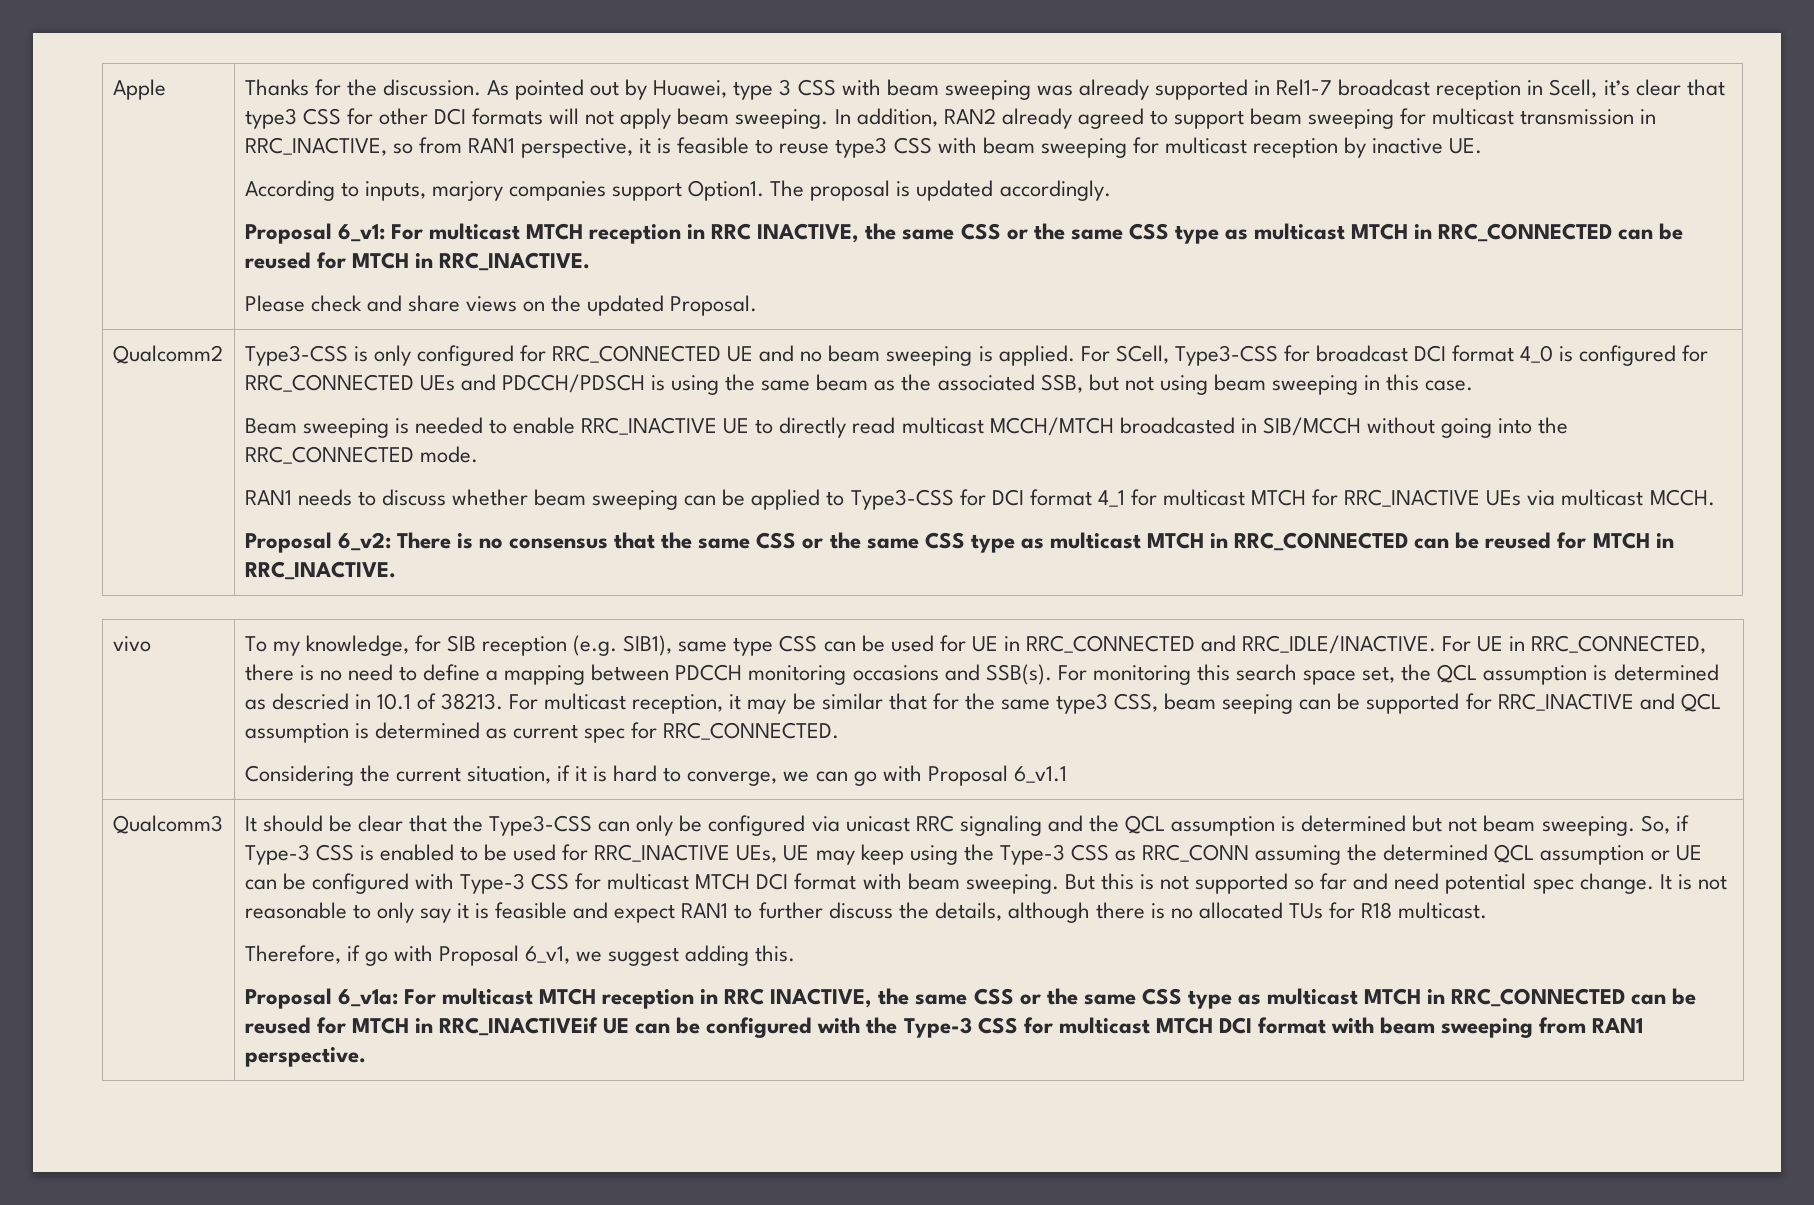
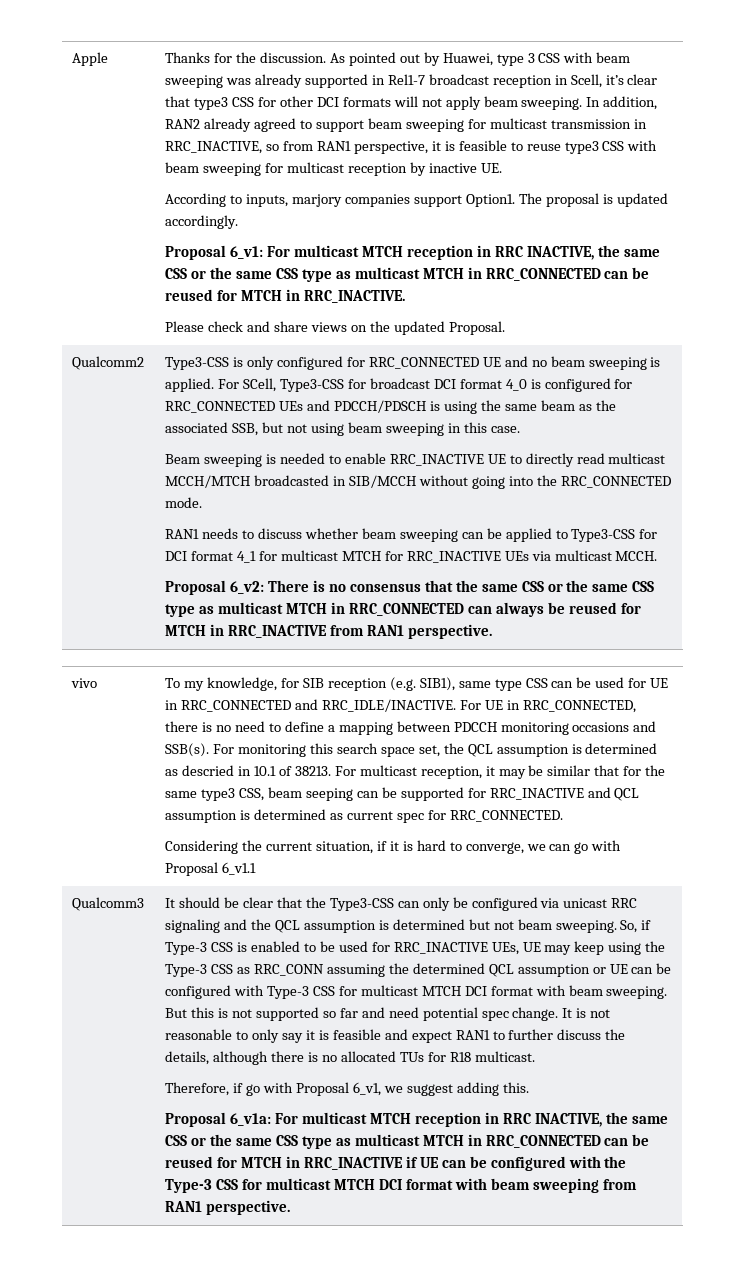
[1455,532,1674,549] [244,561,396,580] be reused for MTCH in RRC_INACTIVE. -> [495,602,641,617] [165,624,493,639] always be reused for MTCH in RRC_INACTIVE from RAN1 perspective.
[439,1017,599,1036] RRC_INACTIVEif -> [304,1156,419,1170] RRC_INACTIVE if

